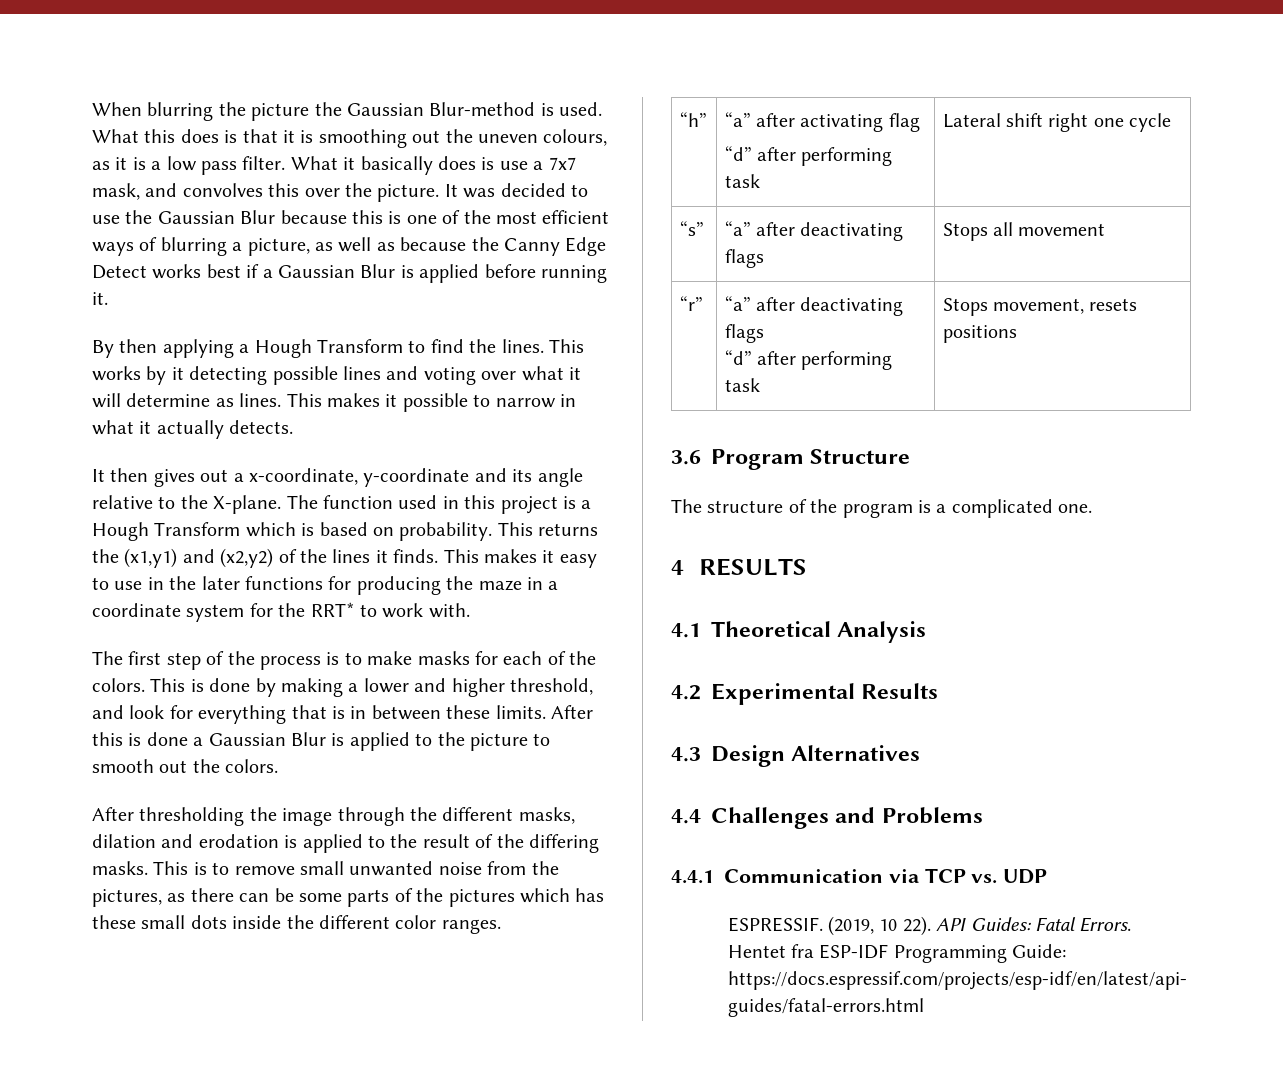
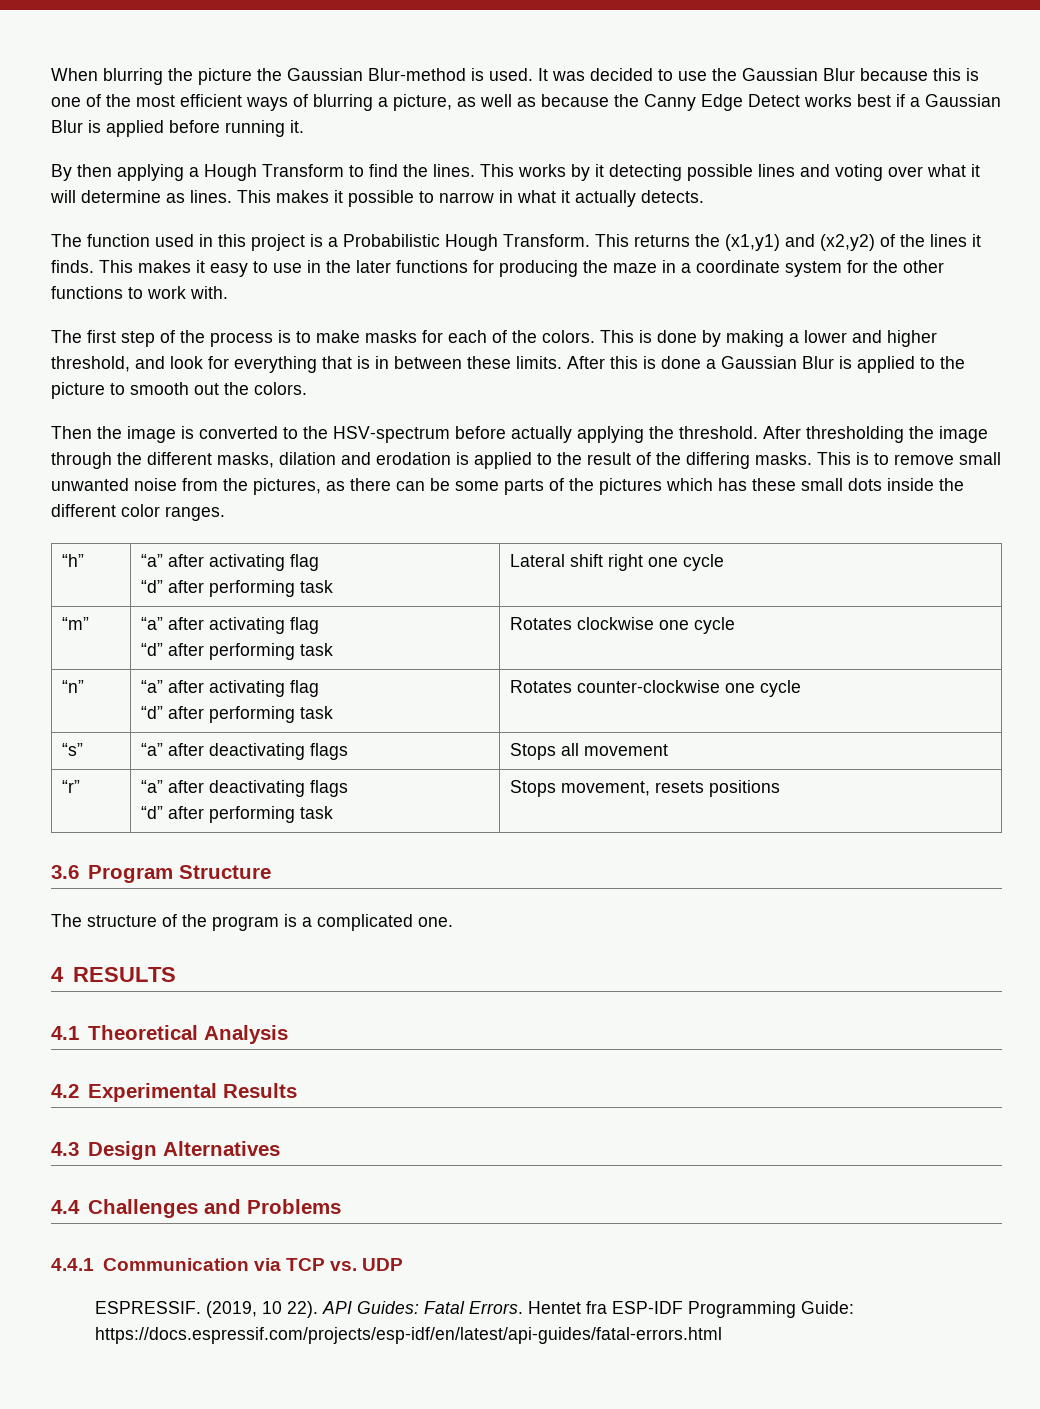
[92,129,608,148] [92,156,576,175] [92,183,440,202] What this does is that it is smoothing out the uneven colours, as it is a low pass filter. What it basically does is use a 7x7 mask, and convolves this over the picture. -> (533, 74) none
[92,468,583,487] [92,495,282,514] It then gives out a x-coordinate, y-coordinate and its angle relative to the X-plane. -> (704, 196) none
[92,522,493,541] Hough Transform which is based on probability. -> [343,234,590,251] Probabilistic Hough Transform.
[310,602,355,617] RRT* -> [903,260,944,273] [51,286,123,299] other functions
(279, 766) none -> [51,426,758,443] Then the image is converted to the HSV-spectrum before actually applying the threshold.
(1172, 122) none -> [62,617,90,630] [141,617,320,634] [141,643,334,660] [510,617,736,634] [62,680,85,693] [141,680,320,697] [141,706,334,723] [510,680,802,697] // “m” | “a” after activating flag // “d” after performing task | Rotates clockwise one cycle // “n” | “a” after activating flag // “d” after performing task | Rotates counter-clockwise one cycle

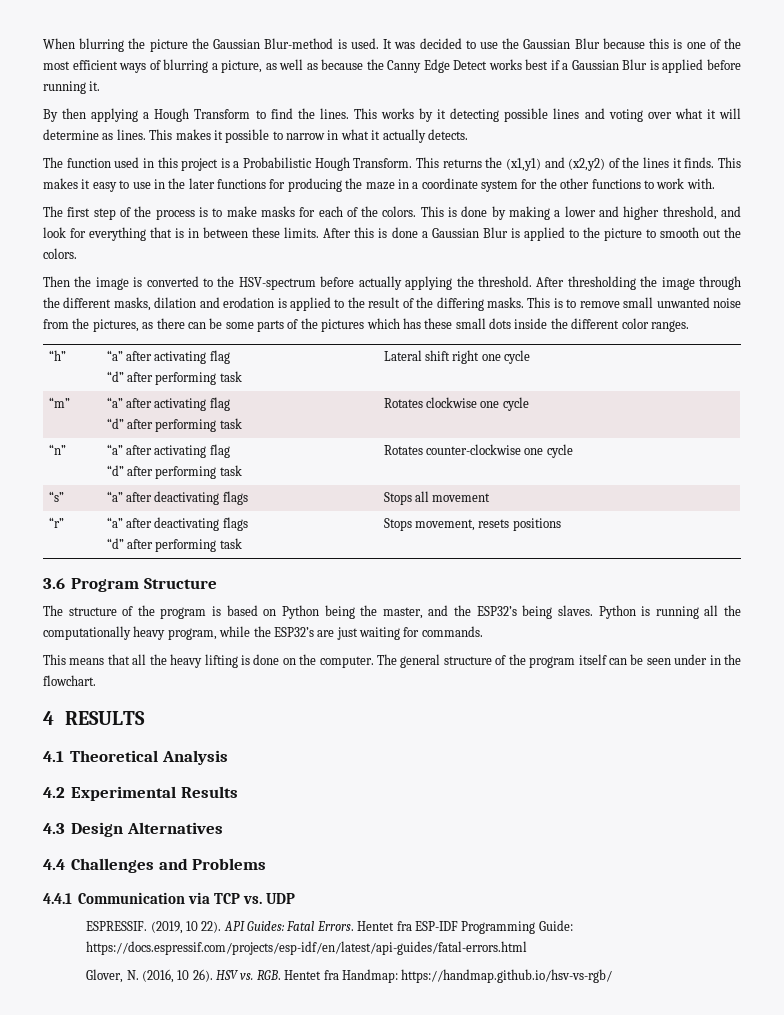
[302,914,453,931] a complicated one. -> [226,605,741,619] [43,626,483,640] [43,654,741,668] [43,675,96,686] based on Python being the master, and the ESP32’s being slaves. Python is running all the computationally heavy program, while the ESP32’s are just waiting for commands. // This means that all the heavy lifting is done on the computer. The general structure of the program itself can be seen under in the flowchart.
(722, 1335) none -> [86,969,613,983] // Glover, N. (2016, 10 26). HSV vs. RGB. Hentet fra Handmap: https://handmap.github.io/hsv-vs-rgb/

